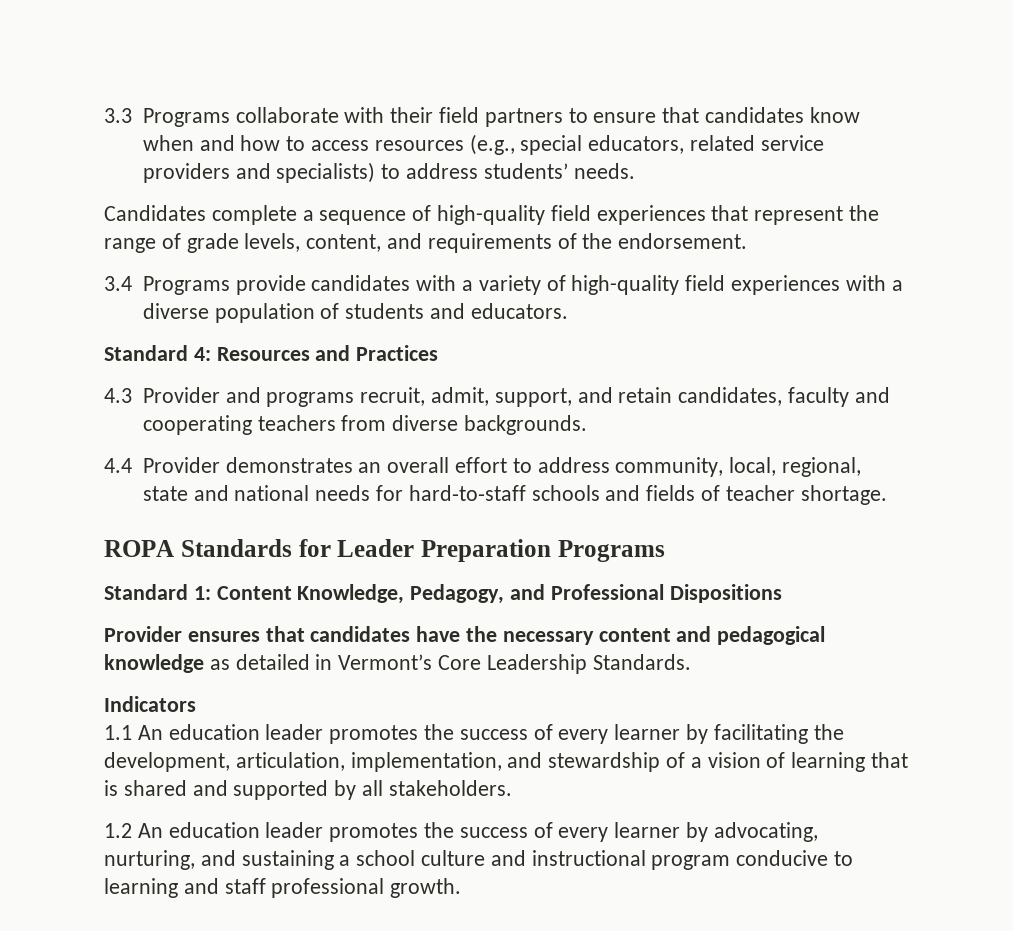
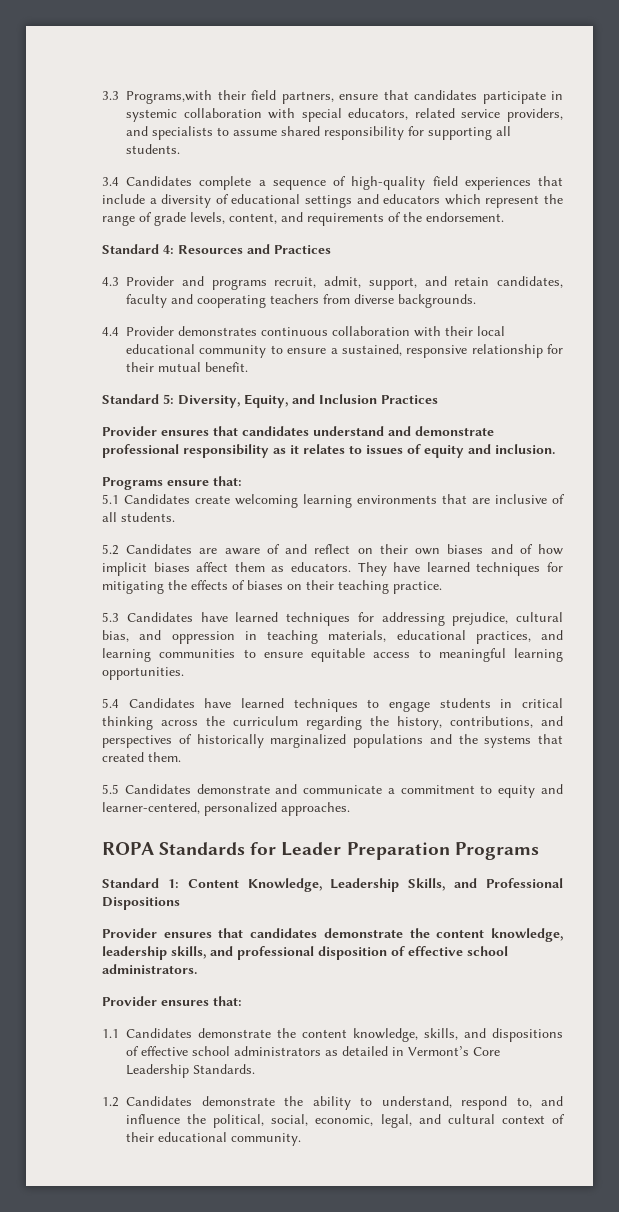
[142,107,860,127] [142,134,824,155] [142,162,635,183] Programs collaborate with their field partners to ensure that candidates know when and how to access resources (e.g., special educators, related service providers and specialists) to address students’ needs. // -> [126,90,563,104] [126,108,563,122] [126,126,511,140] [126,144,180,154] [102,177,119,186] Programs,with their field partners, ensure that candidates participate in systemic collaboration with special educators, related service providers, and specialists to assume shared responsibility for supporting all students. // 3.4
(749, 213) none -> [102,194,481,208] include a diversity of educational settings and educators which
[104,275,903,295] [142,303,568,323] // 3.4 Programs provide candidates with a variety of high-quality field experiences with a diverse population of students and educators. -> (504, 217) none
[358,457,861,477] [142,485,887,505] an overall effort to address community, local, regional, state and national needs for hard‐to‐staff schools and fields of teacher shortage. -> [261,326,505,337] [126,344,563,358] [126,362,248,372] [102,394,438,408] [102,426,494,436] [102,444,555,458] [102,476,242,490] [102,494,565,508] [102,512,175,522] [102,544,563,555] [102,562,563,576] [102,580,442,594] [102,612,563,626] [102,630,563,644] [102,648,563,662] [102,667,184,680] [102,698,563,712] [102,716,563,730] [102,734,563,748] [102,752,181,762] [102,784,563,798] [102,802,350,816] continuous collaboration with their local educational community to ensure a sustained, responsive relationship for their mutual benefit. // Standard 5: Diversity, Equity, and Inclusion Practices // Provider ensures that candidates understand and demonstrate professional responsibility as it relates to issues of equity and inclusion. // Programs ensure that: // 5.1 Candidates create welcoming learning environments that are inclusive of all students. // 5.2 Candidates are aware of and reflect on their own biases and of how implicit biases affect them as educators. They have learned techniques for mitigating the effects of biases on their teaching practice. // 5.3 Candidates have learned techniques for addressing prejudice, cultural bias, and oppression in teaching materials, educational practices, and learning communities to ensure equitable access to meaningful learning opportunities. // 5.4 Candidates have learned techniques to engage students in critical thinking across the curriculum regarding the history, contributions, and perspectives of historically marginalized populations and the systems that created them. // 5.5 Candidates demonstrate and communicate a commitment to equity and learner-centered, personalized approaches.
[410,584,505,604] Pedagogy, -> [330,878,446,892] Leadership Skills,
[416,626,826,645] [104,654,204,673] have the necessary content and pedagogical knowledge -> [323,928,563,942] [102,946,508,960] [102,964,197,974] [102,996,242,1006] [102,1028,563,1042] [126,1046,321,1056] demonstrate the content knowledge, leadership skills, and professional disposition of effective school administrators. // Provider ensures that: // 1.1 Candidates demonstrate the content knowledge, skills, and dispositions of effective school administrators
[104,696,196,712] [104,724,844,744] [104,752,909,772] [104,780,512,800] [104,822,818,842] [104,850,854,870] [104,878,462,898] Indicators // 1.1 An education leader promotes the success of every learner by facilitating the development, articulation, implementation, and stewardship of a vision of learning that is shared and supported by all stakeholders. // 1.2 An education leader promotes the success of every learner by advocating, nurturing, and sustaining a school culture and instructional program conducive to learning and staff professional growth. -> [102,1096,563,1110] [126,1114,565,1128] [126,1132,301,1146] 1.2 Candidates demonstrate the ability to understand, respond to, and influence the political, social, economic, legal, and cultural context of their educational community.

